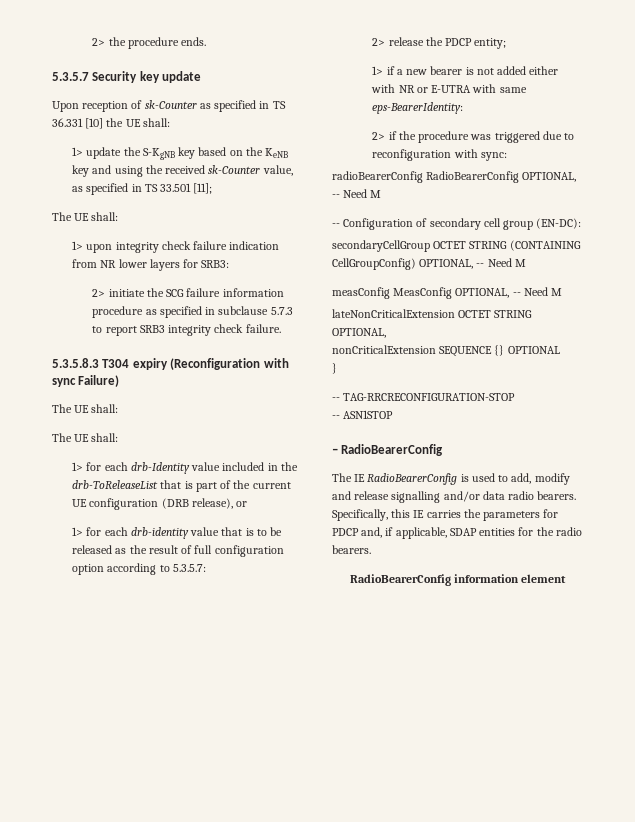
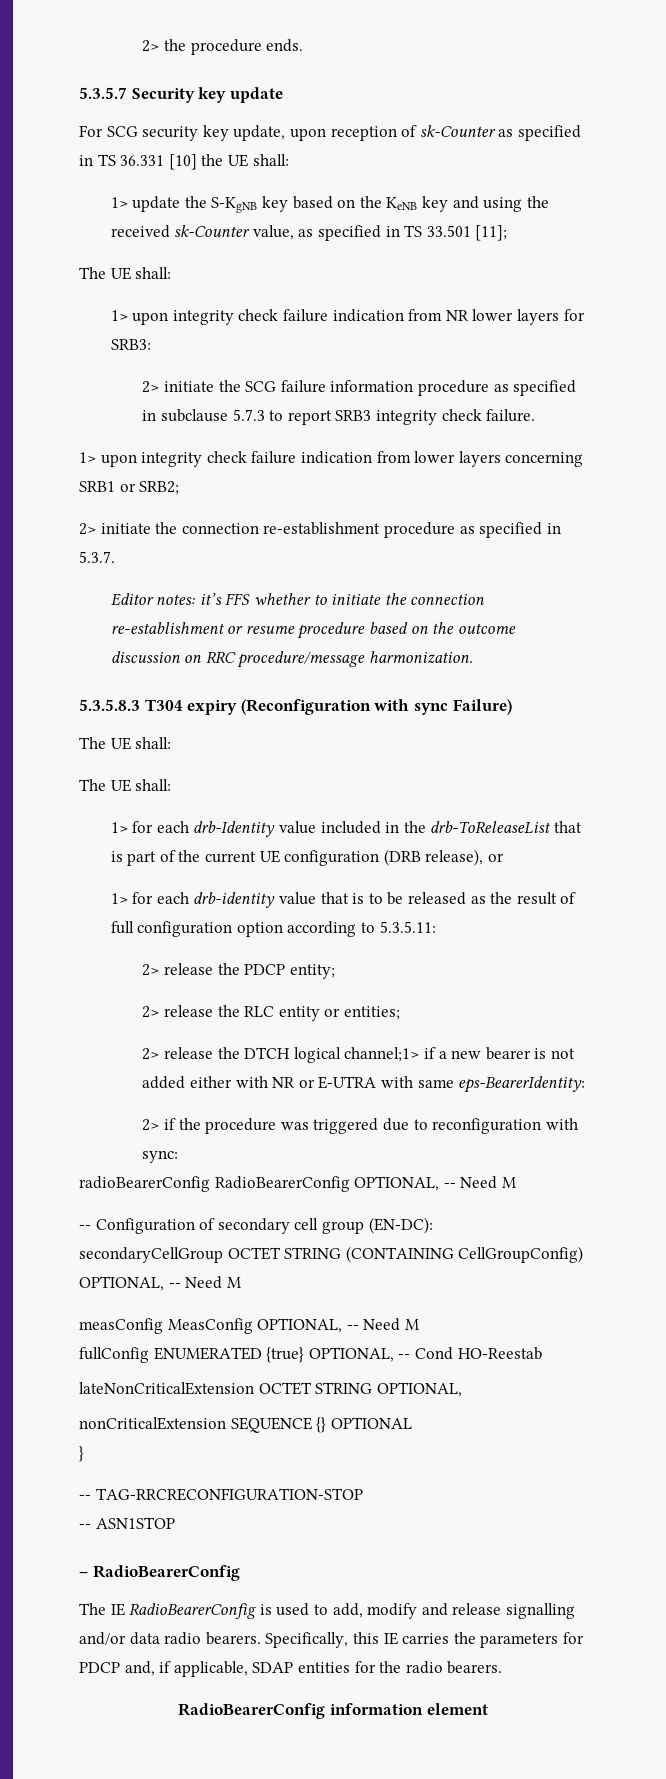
[52,101,79,112] Upon -> [79,125,326,141] For SCG security key update, upon
(281, 328) none -> [79,451,584,467] [79,481,180,495] [79,522,561,538] [79,551,115,563] [110,593,485,606] [110,622,516,639] [110,651,474,668] // 1> upon integrity check failure indication from lower layers concerning SRB1 or SRB2; // 2> initiate the connection re-establishment procedure as specified in 5.3.7. // Editor notes: it’s FFS whether to initiate the connection re-establishment or resume procedure based on the outcome discussion on RRC procedure/message harmonization.
[172,564,206,572] 5.3.5.7: -> [379,921,436,933] 5.3.5.11:
[372,66,384,75] 1> -> [142,1005,400,1021] [142,1047,420,1063] 2> release the RLC entity or entities; // 2> release the DTCH logical channel;1>
(563, 292) none -> [79,1347,542,1363] // fullConfig ENUMERATED {true} OPTIONAL, -- Cond HO-Reestab

